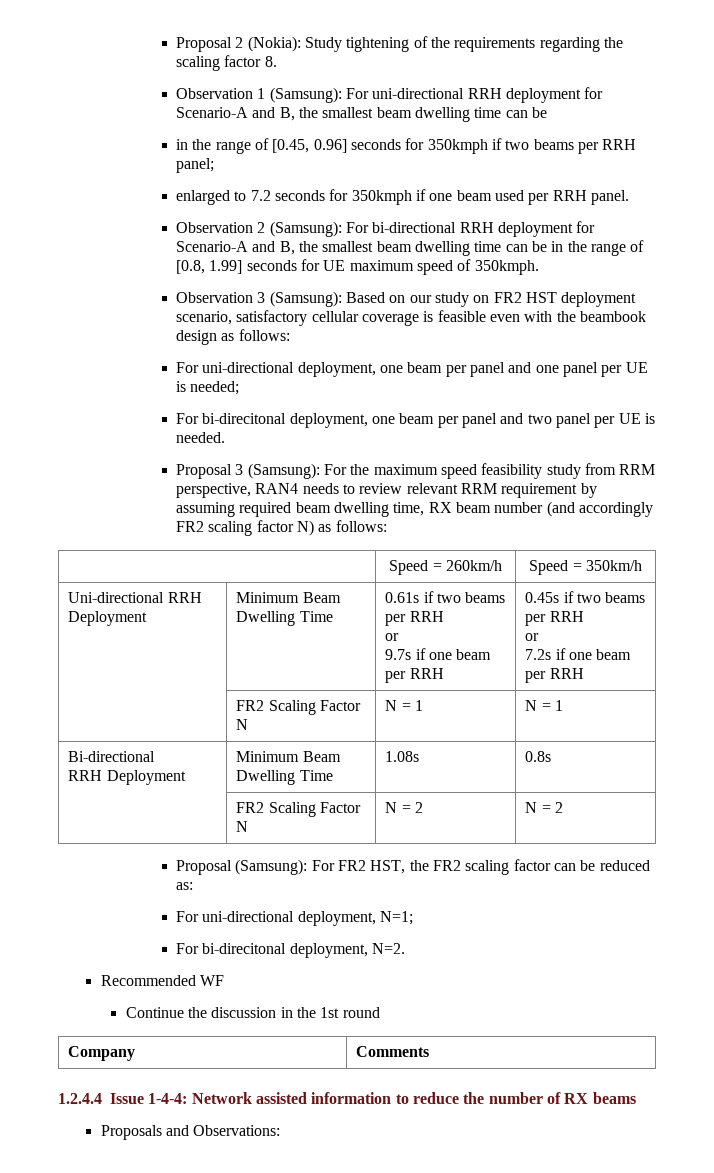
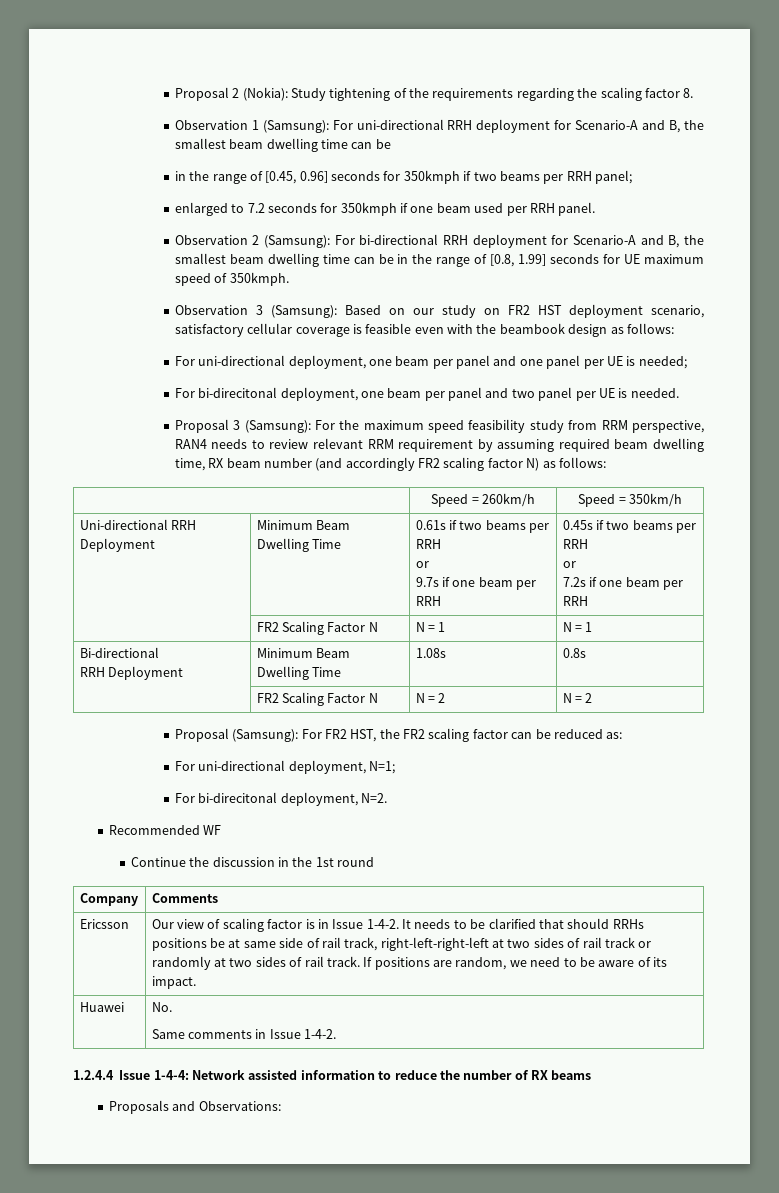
(430, 1051) none -> [79,919,129,929] [151,918,644,932] [151,937,652,951] [151,956,667,970] [151,976,196,989] [79,1002,124,1012] [151,1002,172,1012] [151,1029,337,1039] // Ericsson | Our view of scaling factor is in Issue 1-4-2. It needs to be clarified that should RRHs positions be at same side of rail track, right-left-right-left at two sides of rail track or randomly at two sides of rail track. If positions are random, we need to be aware of its impact. // Huawei | No. // Same comments in Issue 1-4-2.

